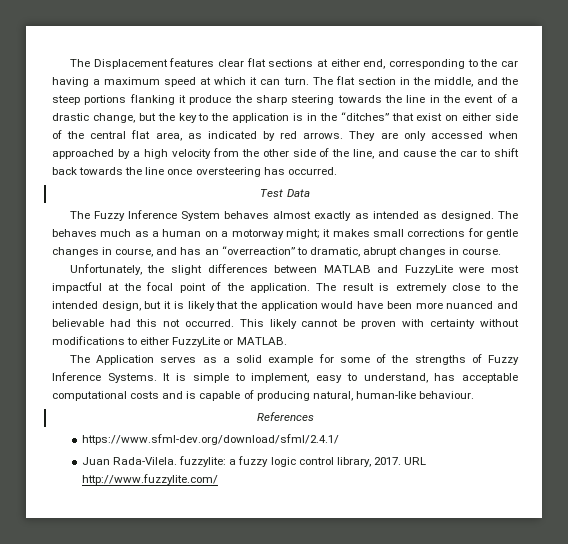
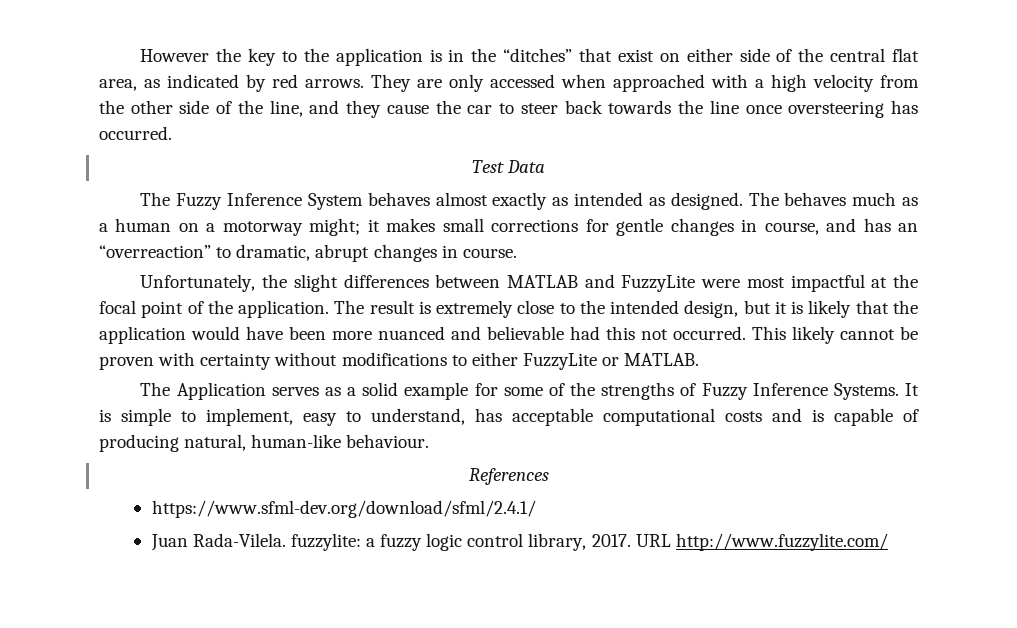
[69,58,519,69] [52,76,518,87] [52,94,518,105] [52,113,156,123] The Displacement features clear flat sections at either end, corresponding to the car having a maximum speed at which it can turn. The flat section in the middle, and the steep portions flanking it produce the sharp steering towards the line in the event of a drastic change, but -> [140,49,210,62] However
[117,149,130,159] by -> [711,74,748,88] with
(400, 153) none -> [346,100,382,118] they
[493,148,519,157] shift -> [520,103,558,114] steer

